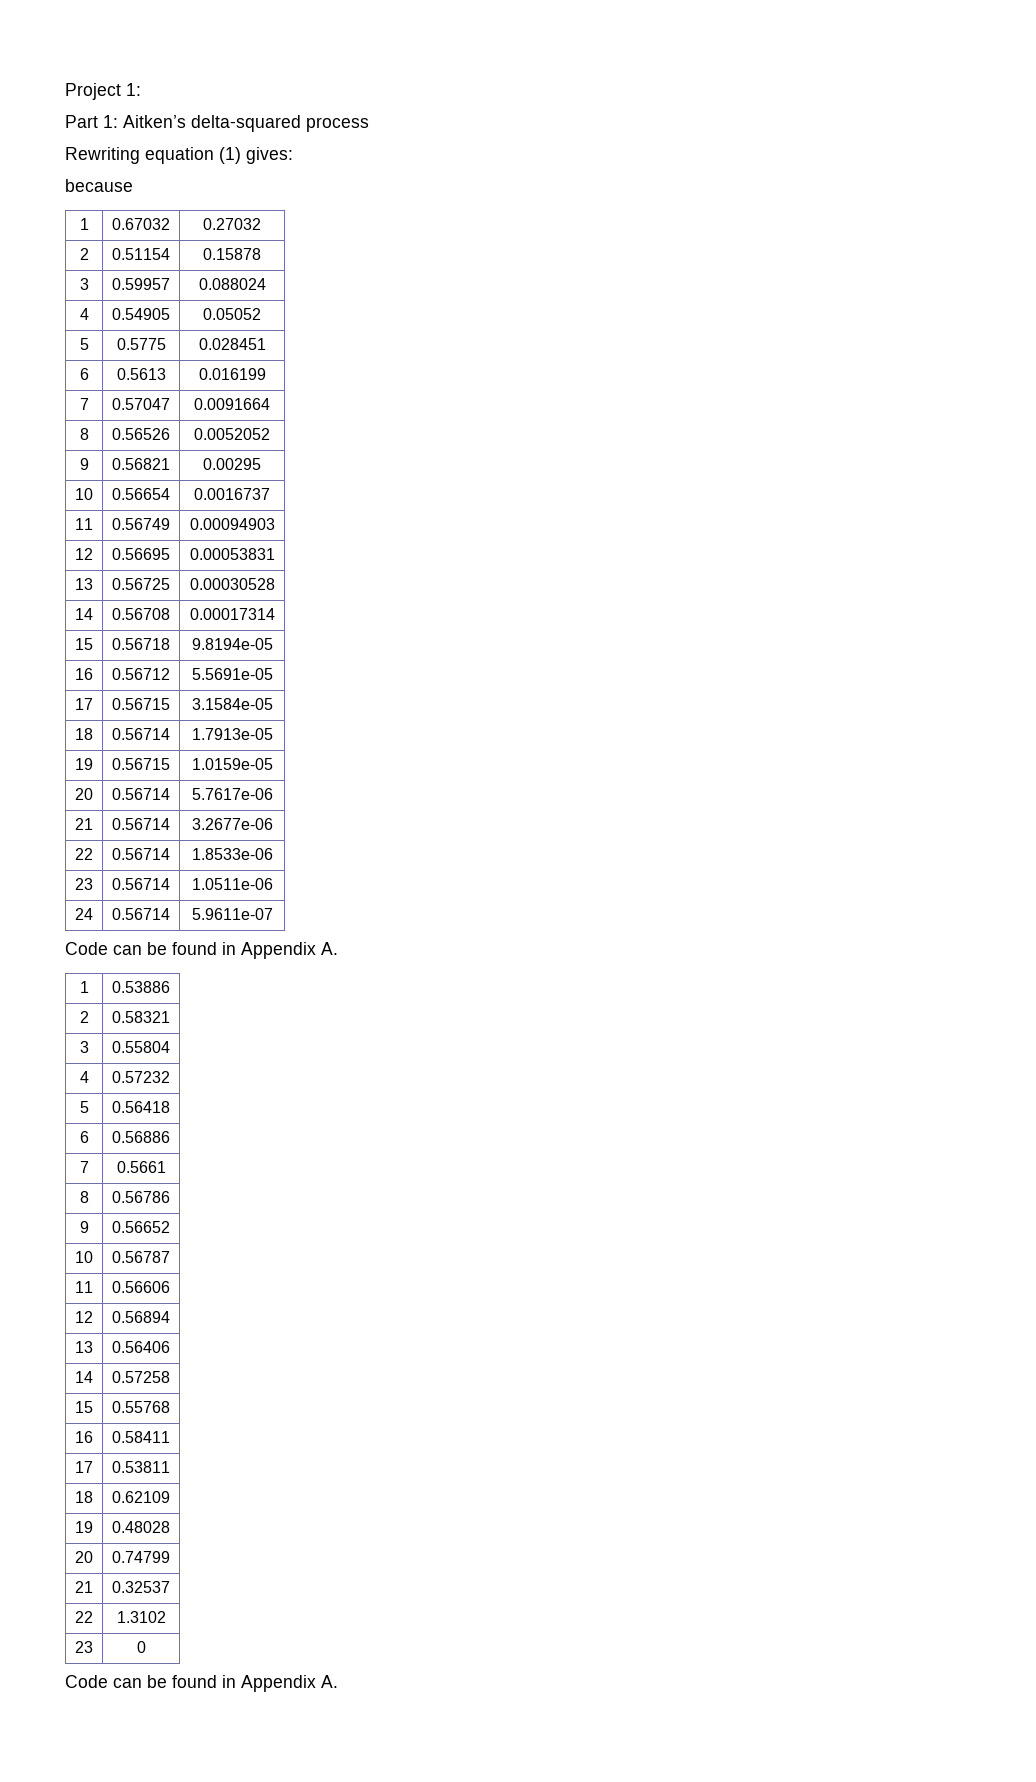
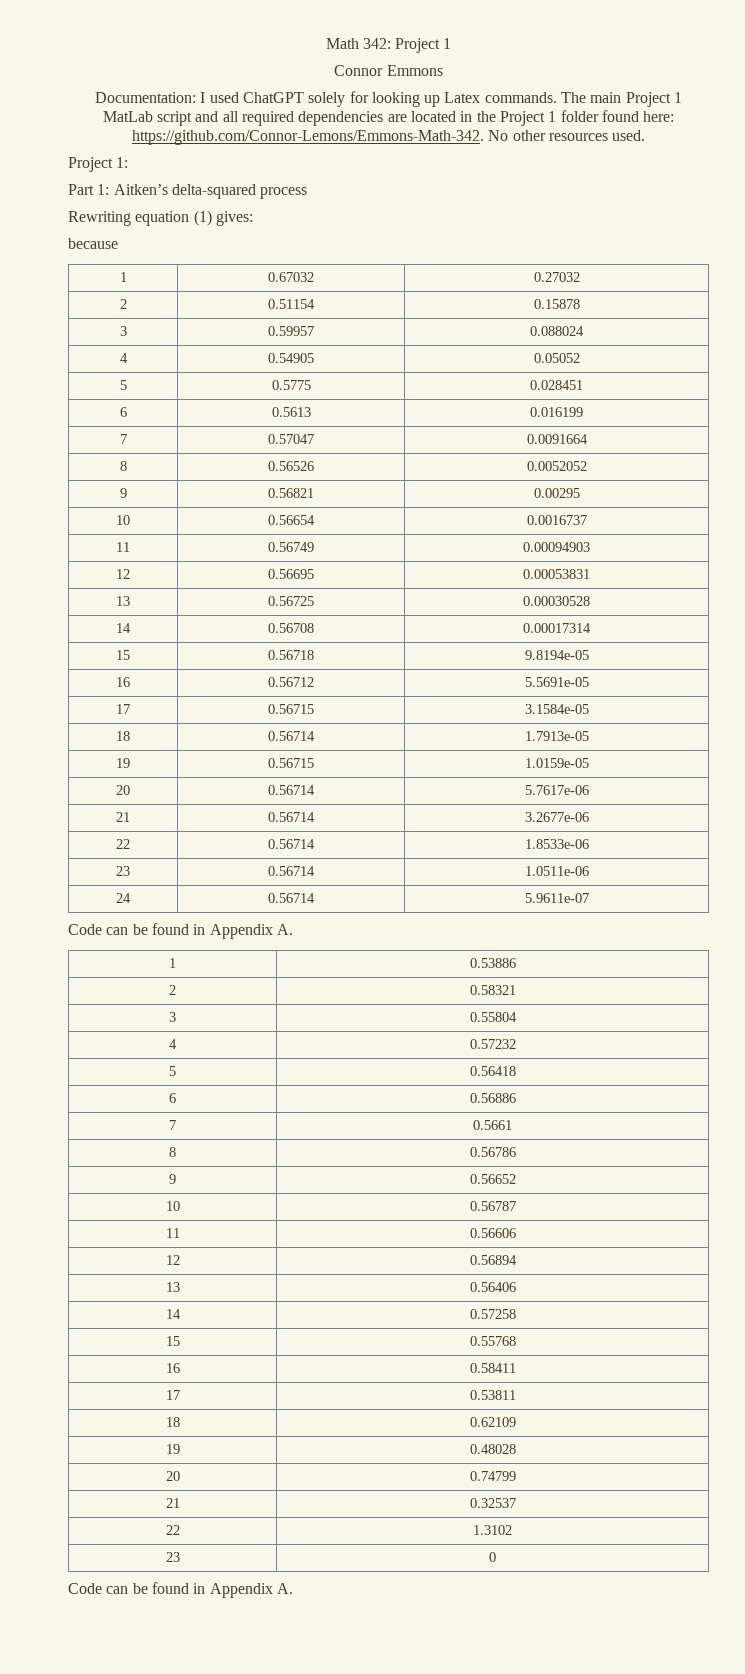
(65, 91) none -> [325,38,452,53] [334,65,443,76] [94,91,683,107] [102,110,675,126] [131,130,646,145] Math 342: Project 1 // Connor Emmons // Documentation: I used ChatGPT solely for looking up Latex commands. The main Project 1 MatLab script and all required dependencies are located in the Project 1 folder found here: https://github.com/Connor-Lemons/Emmons-Math-342. No other resources used. //

